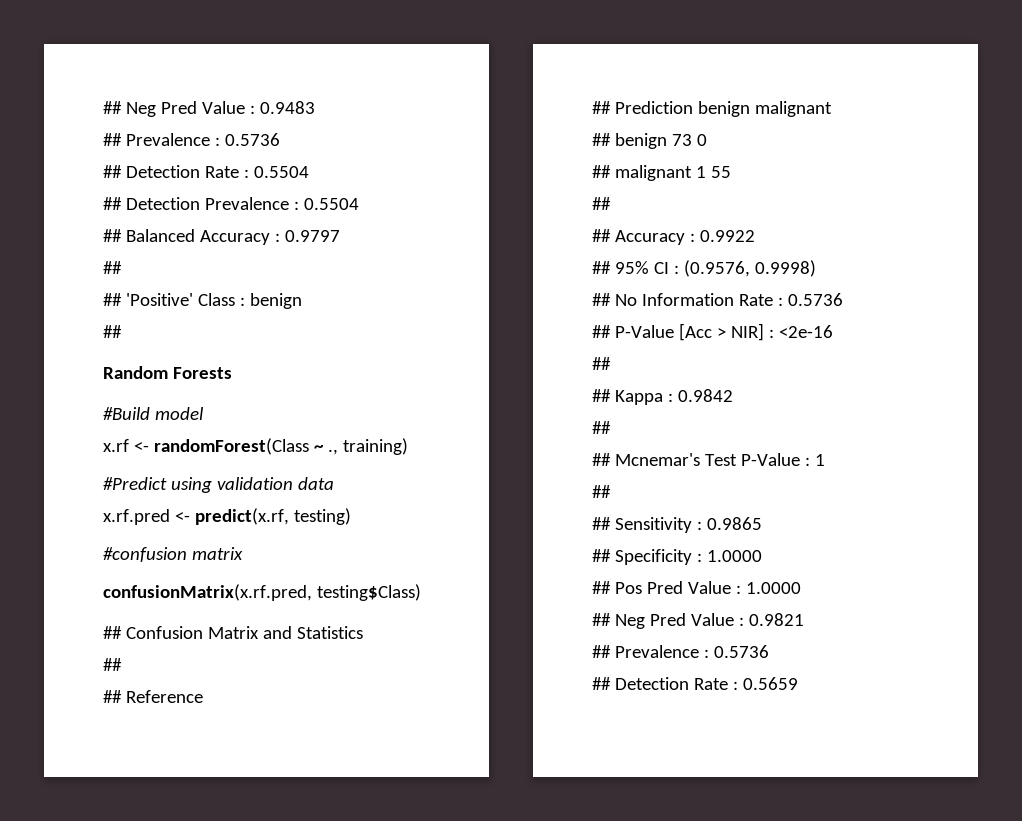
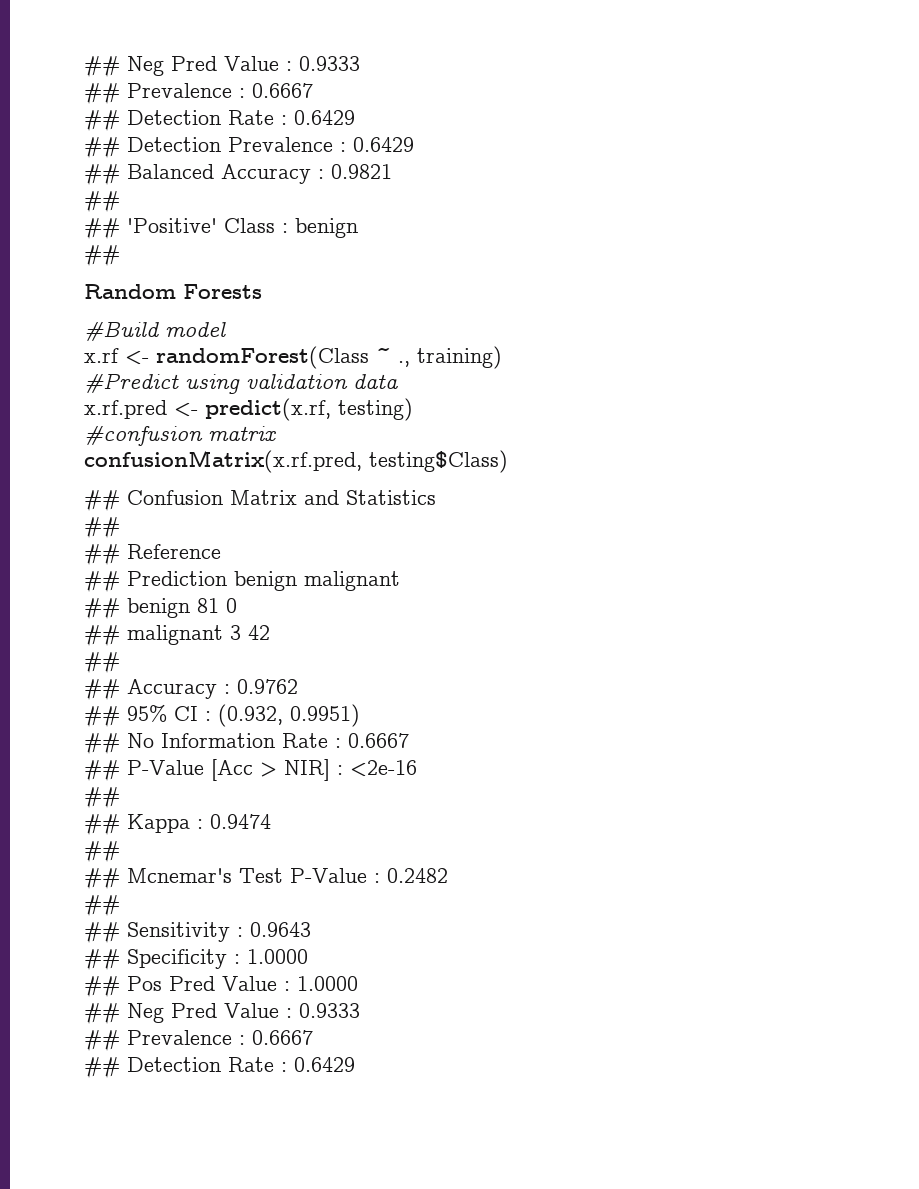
[103,101,315,117] [103,133,280,146] [103,165,309,178] ## Neg Pred Value : 0.9483 // ## Prevalence : 0.5736 // ## Detection Rate : 0.5504 -> [84,56,360,78] [84,83,313,105] [84,110,355,132] ## Neg Pred Value : 0.9333 // ## Prevalence : 0.6667 // ## Detection Rate : 0.6429
[303,198,359,210] 0.5504 -> [353,137,414,152] 0.6429
[284,230,340,242] 0.9797 -> [331,164,392,179] 0.9821
[671,134,692,146] 73 -> [197,598,219,613] 81
[695,166,731,178] 1 55 -> [230,625,270,640] 3 42
[699,230,755,242] 0.9922 -> [237,679,298,694] 0.9762
[683,260,816,277] (0.9576, 0.9998) -> [218,704,360,727] (0.932, 0.9951)
[787,293,843,306] 0.5736 -> [348,733,409,748] 0.6667
[677,389,733,402] 0.9842 -> [210,814,271,829] 0.9474
[814,454,825,466] 1 -> [387,868,448,883] 0.2482
[706,517,762,530] 0.9865 -> [250,922,311,937] 0.9643
[748,613,804,626] [592,645,769,658] [592,677,798,690] 0.9821 // ## Prevalence : 0.5736 // ## Detection Rate : 0.5659 -> [299,1003,360,1018] [84,1030,313,1052] [84,1057,355,1079] 0.9333 // ## Prevalence : 0.6667 // ## Detection Rate : 0.6429

